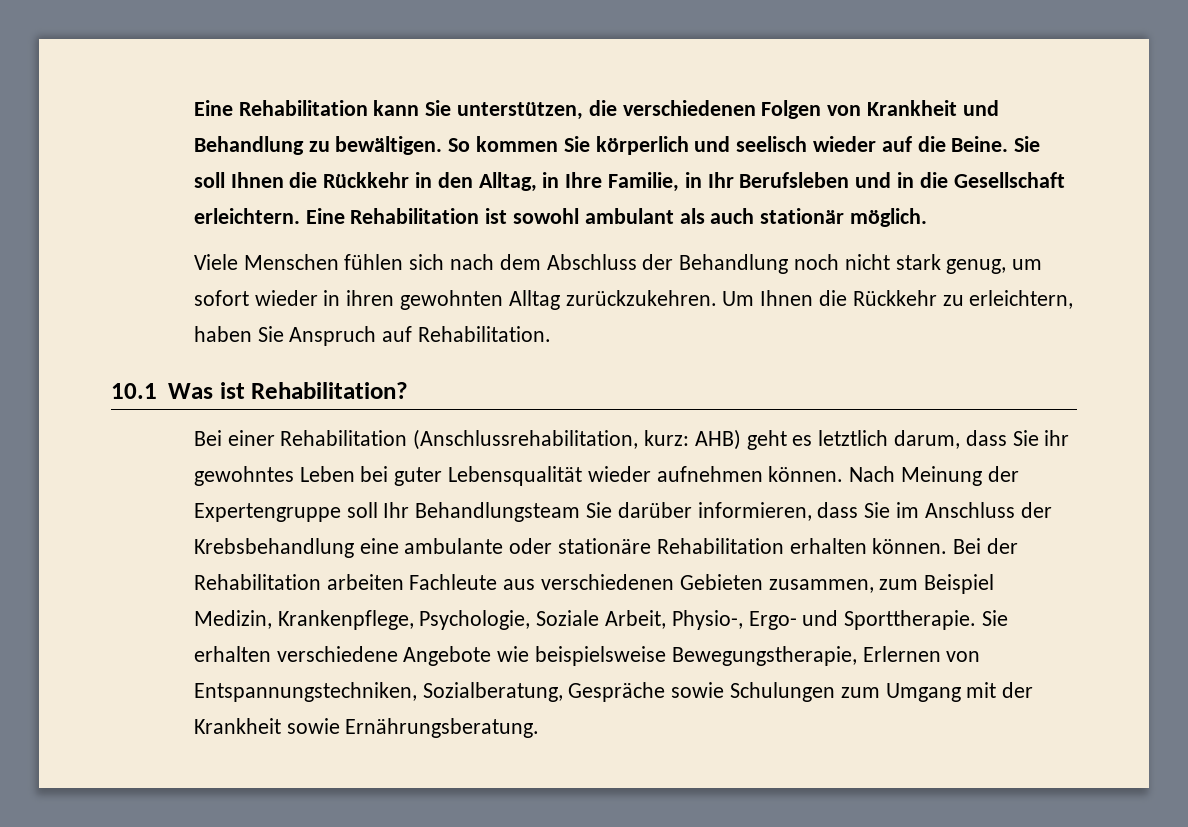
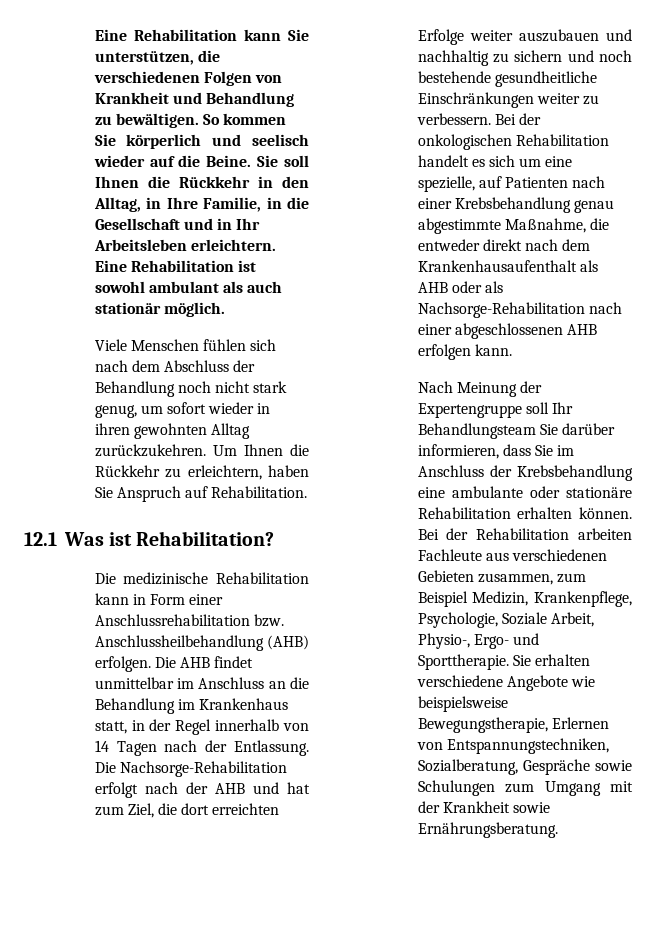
[707,172,1065,188] Ihr Berufsleben und in die Gesellschaft -> [287,197,309,209] [94,218,261,230] [93,239,187,251] die Gesellschaft und in Ihr Arbeitsleben
[111,383,157,399] 10.1 -> [24,532,57,546] 12.1
[193,429,1070,450] [193,466,844,486] Bei einer Rehabilitation (Anschlussrehabilitation, kurz: AHB) geht es letztlich darum, dass Sie ihr gewohntes Leben bei guter Lebensqualität wieder aufnehmen können. -> [94,572,309,585] [94,593,224,605] [94,614,284,627] [94,635,309,651] [94,656,254,672] [94,677,309,689] [94,698,289,714] [94,719,309,735] [94,740,309,756] [94,761,287,777] [94,782,310,798] [94,803,280,818] [417,29,632,45] [417,50,632,66] [417,71,597,87] [417,92,600,108] [416,113,542,125] [417,134,609,150] [417,155,573,167] [417,176,606,192] [417,197,615,213] [417,218,610,234] [417,239,591,251] [417,260,598,272] [417,281,504,293] [417,302,622,318] [417,323,598,339] [417,344,512,360] Die medizinische Rehabilitation kann in Form einer Anschlussrehabilitation bzw. Anschlussheilbehandlung (AHB) erfolgen. Die AHB findet unmittelbar im Anschluss an die Behandlung im Krankenhaus statt, in der Regel innerhalb von 14 Tagen nach der Entlassung. Die Nachsorge-Rehabilitation erfolgt nach der AHB und hat zum Ziel, die dort erreichten Erfolge weiter auszubauen und nachhaltig zu sichern und noch bestehende gesundheitliche Einschränkungen weiter zu verbessern. Bei der onkologischen Rehabilitation handelt es sich um eine spezielle, auf Patienten nach einer Krebsbehandlung genau abgestimmte Maßnahme, die entweder direkt nach dem Krankenhausaufenthalt als AHB oder als Nachsorge-Rehabilitation nach einer abgeschlossenen AHB erfolgen kann. //

